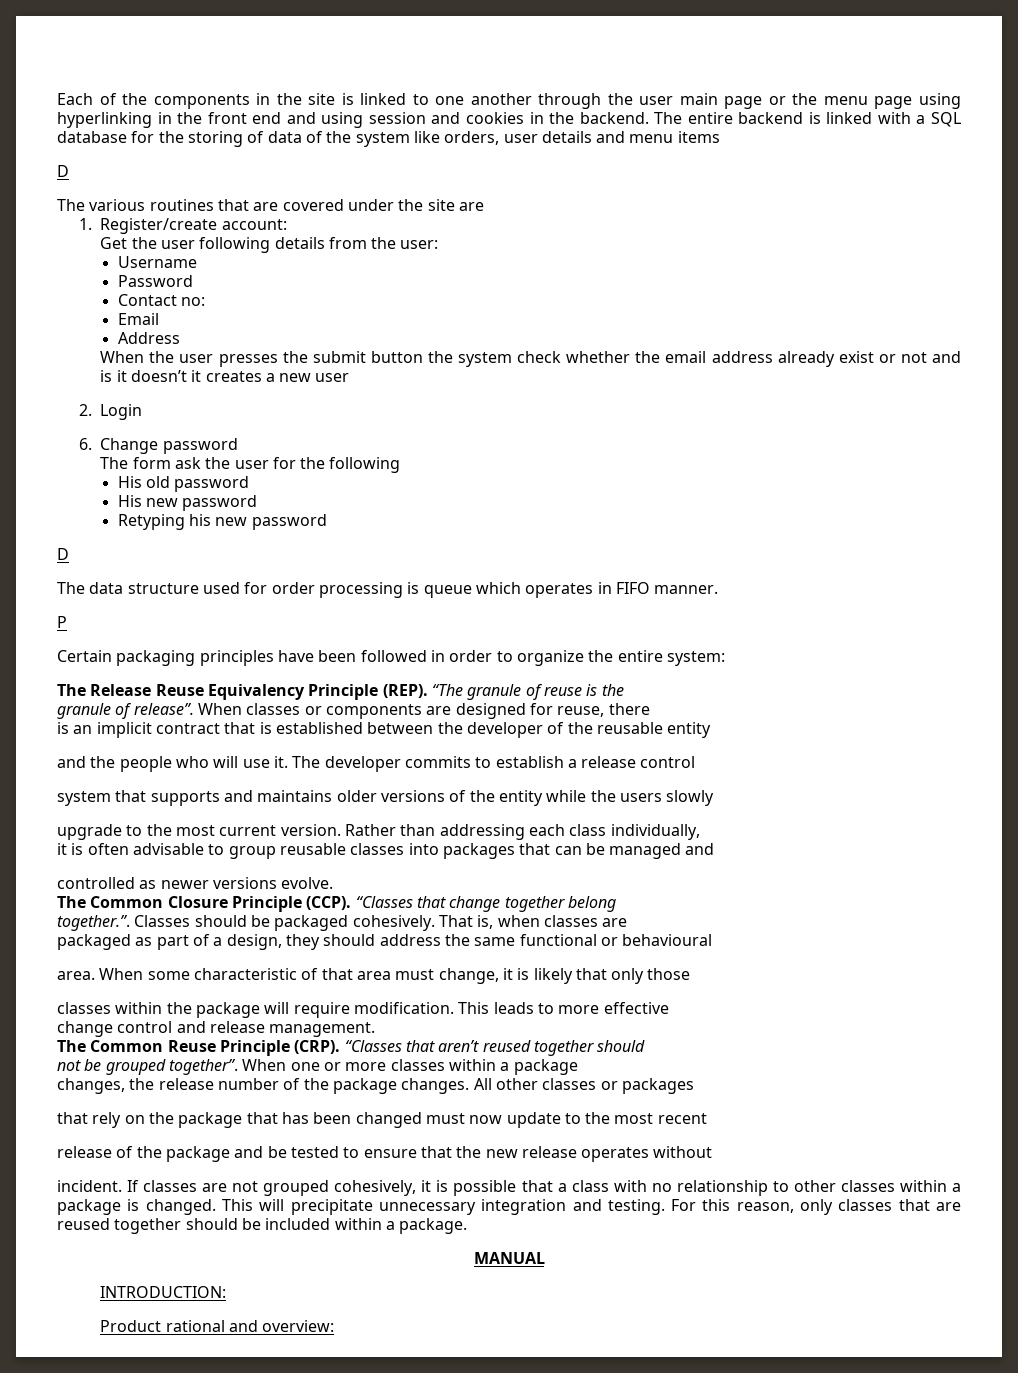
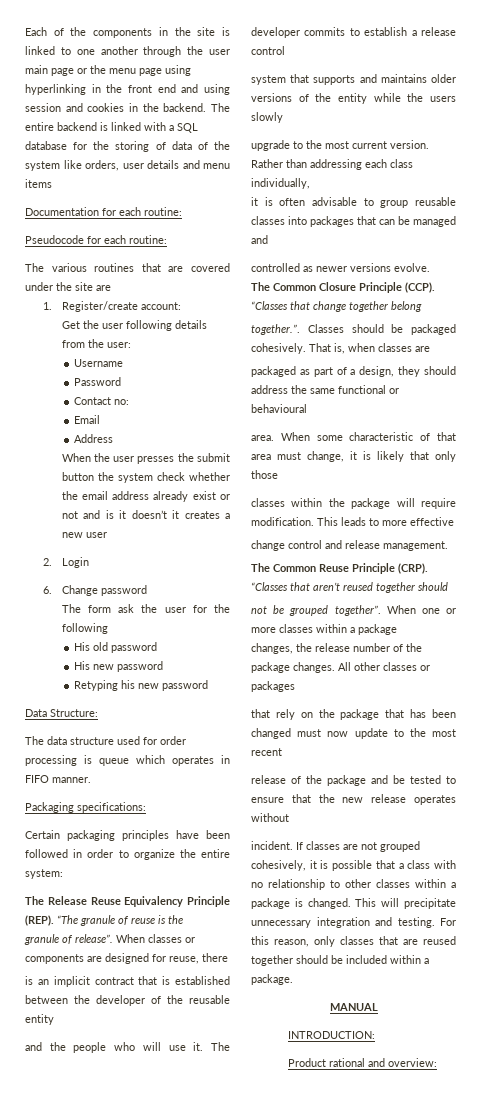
[57,165,69,177] D -> [25,207,182,216] [25,235,167,244] Documentation for each routine: // Pseudocode for each routine:
[57,548,69,560] D -> [25,709,98,717] Data Structure:
[57,616,67,628] P -> [25,802,146,813] Packaging specifications:

